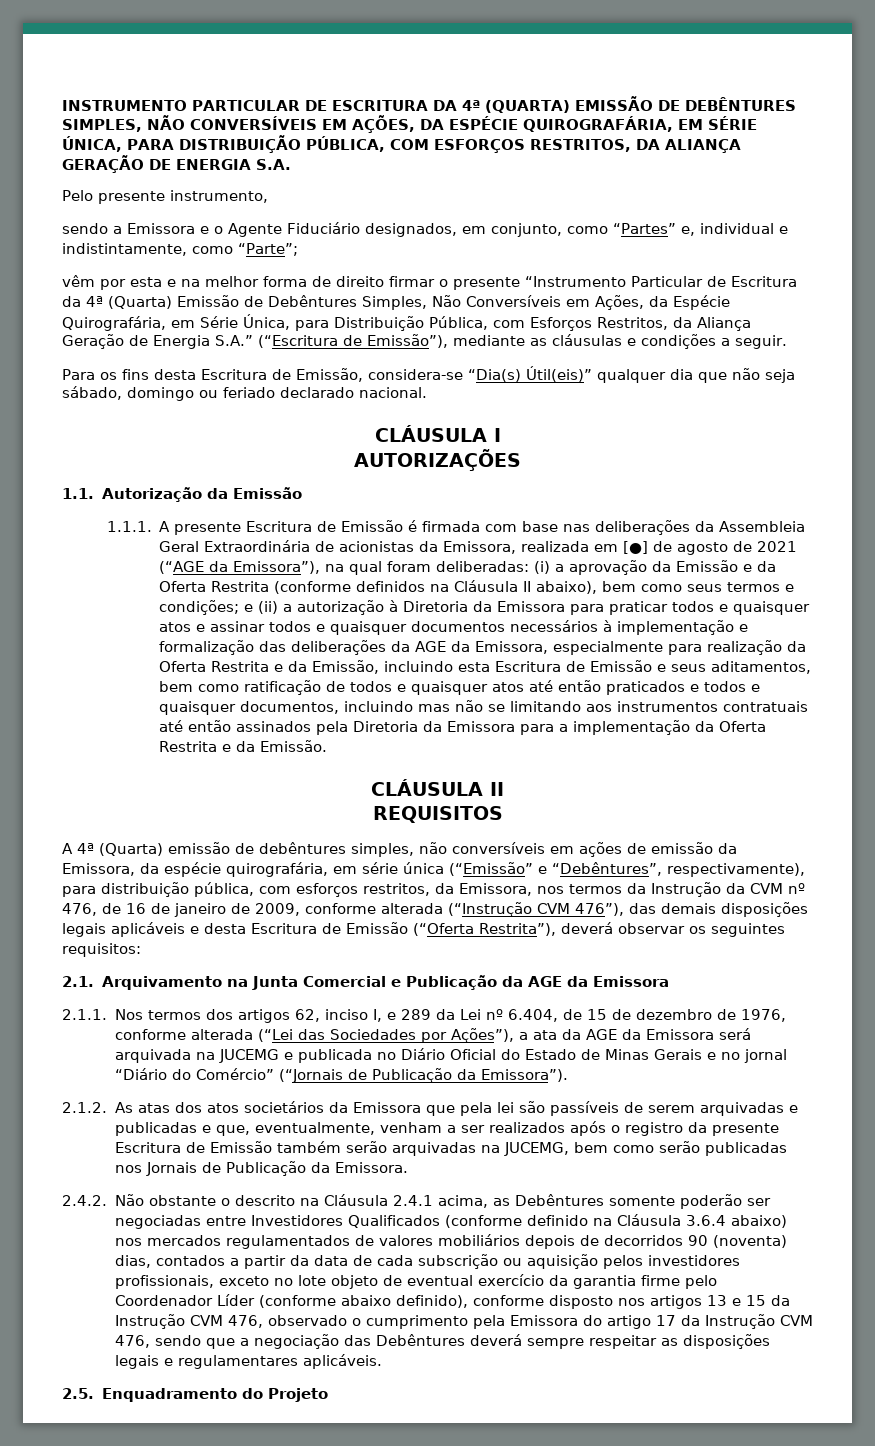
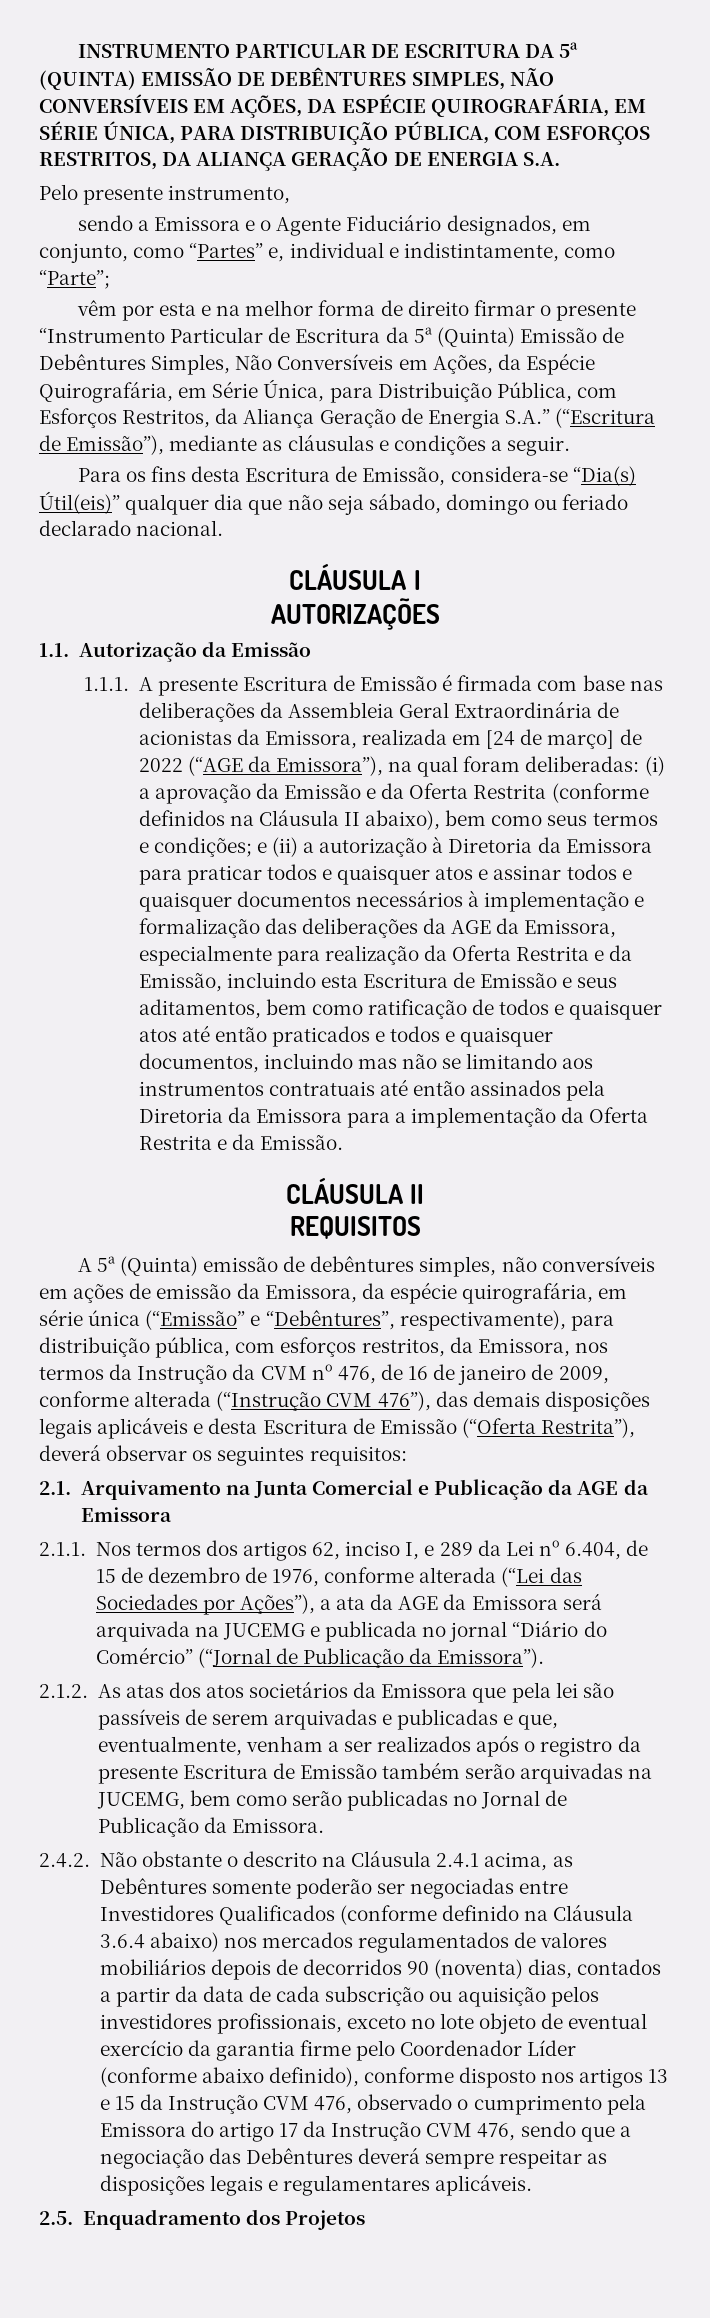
[461,100,570,113] 4ª (QUARTA) -> [559,42,579,58] [39,70,136,90] 5ª (QUINTA)
[86,296,172,309] 4ª (Quarta) -> [413,327,515,347] 5ª (Quinta)
[623,541,798,555] [●] de agosto de 2021 -> [486,729,642,749] [138,758,183,772] [24 de março] de 2022
[77,843,163,856] 4ª (Quarta) -> [96,1256,198,1276] 5ª (Quinta)
[400,1048,740,1060] Diário Oficial do Estado de Minas Gerais e no -> (447, 1631) none
[278,1069,343,1083] (“Jornais -> [197,1648,271,1668] (“Jornal
[114,1162,197,1176] nos Jornais -> [453,1790,541,1809] no Jornal
[241,1388,328,1402] do Projeto -> [245,2209,365,2230] dos Projetos

